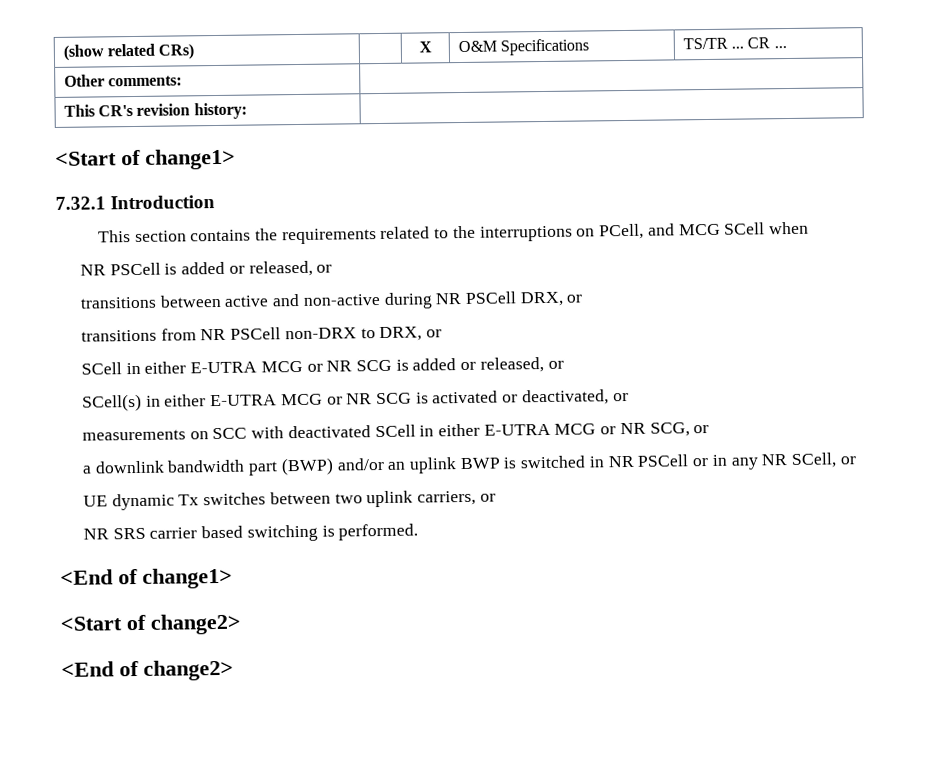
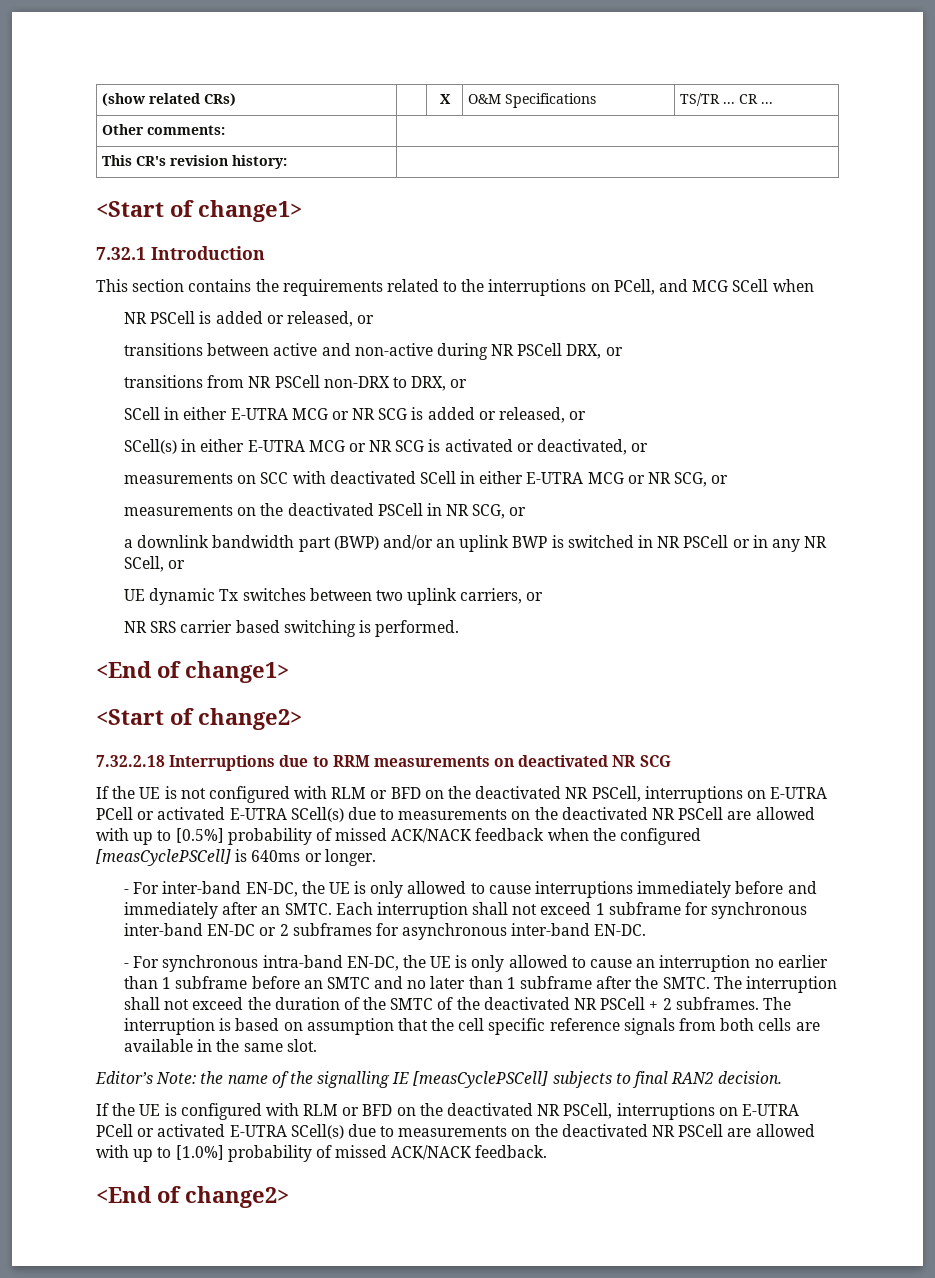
(710, 429) none -> [123,503,527,519] // measurements on the deactivated PSCell in NR SCG, or
(242, 624) none -> [96,755,671,771] [96,786,828,803] [96,807,815,822] [96,828,702,845] [96,849,376,866] [123,881,817,898] [123,902,808,919] [123,923,647,940] [123,955,828,972] [123,976,837,993] [123,997,791,1010] [123,1018,820,1035] [123,1039,317,1052] [95,1071,783,1088] [96,1103,799,1120] [96,1124,815,1139] [96,1145,548,1162] // 7.32.2.18 Interruptions due to RRM measurements on deactivated NR SCG // If the UE is not configured with RLM or BFD on the deactivated NR PSCell, interruptions on E-UTRA PCell or activated E-UTRA SCell(s) due to measurements on the deactivated NR PSCell are allowed with up to [0.5%] probability of missed ACK/NACK feedback when the configured [measCyclePSCell] is 640ms or longer. // - For inter-band EN-DC, the UE is only allowed to cause interruptions immediately before and immediately after an SMTC. Each interruption shall not exceed 1 subframe for synchronous inter-band EN-DC or 2 subframes for asynchronous inter-band EN-DC. // - For synchronous intra-band EN-DC, the UE is only allowed to cause an interruption no earlier than 1 subframe before an SMTC and no later than 1 subframe after the SMTC. The interruption shall not exceed the duration of the SMTC of the deactivated NR PSCell + 2 subframes. The interruption is based on assumption that the cell specific reference signals from both cells are available in the same slot. // Editor’s Note: the name of the signalling IE [measCyclePSCell] subjects to final RAN2 decision. // If the UE is configured with RLM or BFD on the deactivated NR PSCell, interruptions on E-UTRA PCell or activated E-UTRA SCell(s) due to measurements on the deactivated NR PSCell are allowed with up to [1.0%] probability of missed ACK/NACK feedback.

